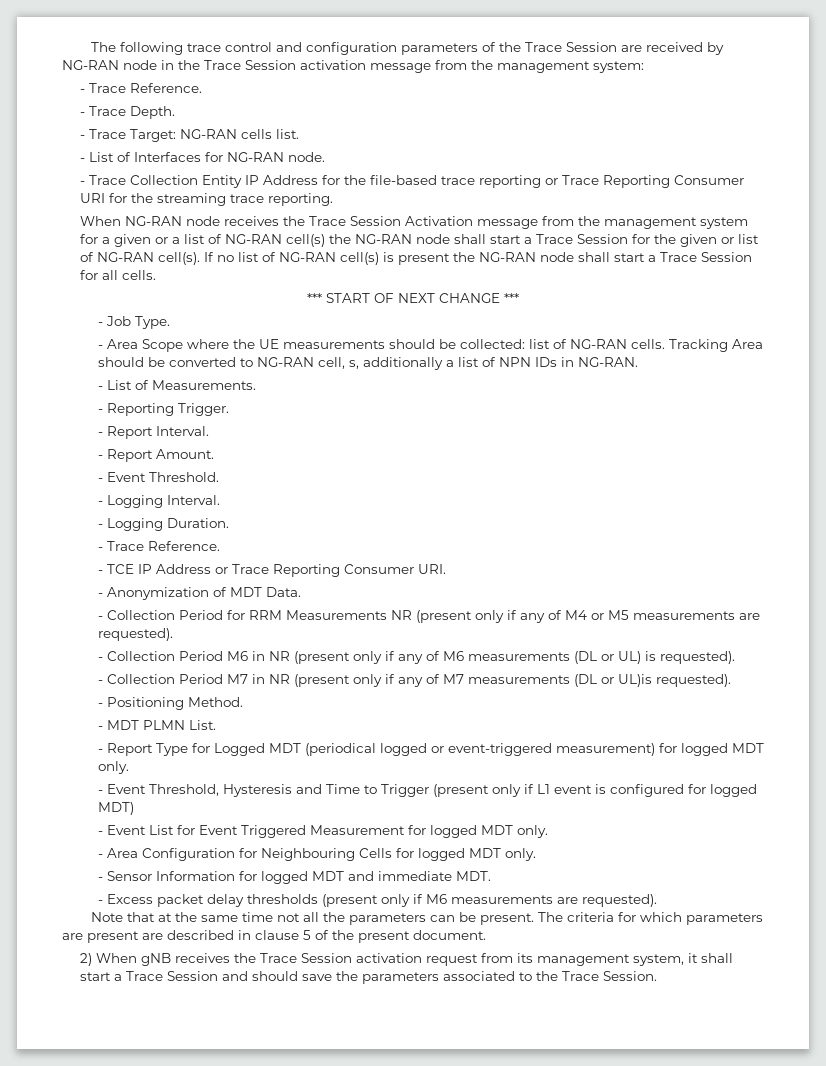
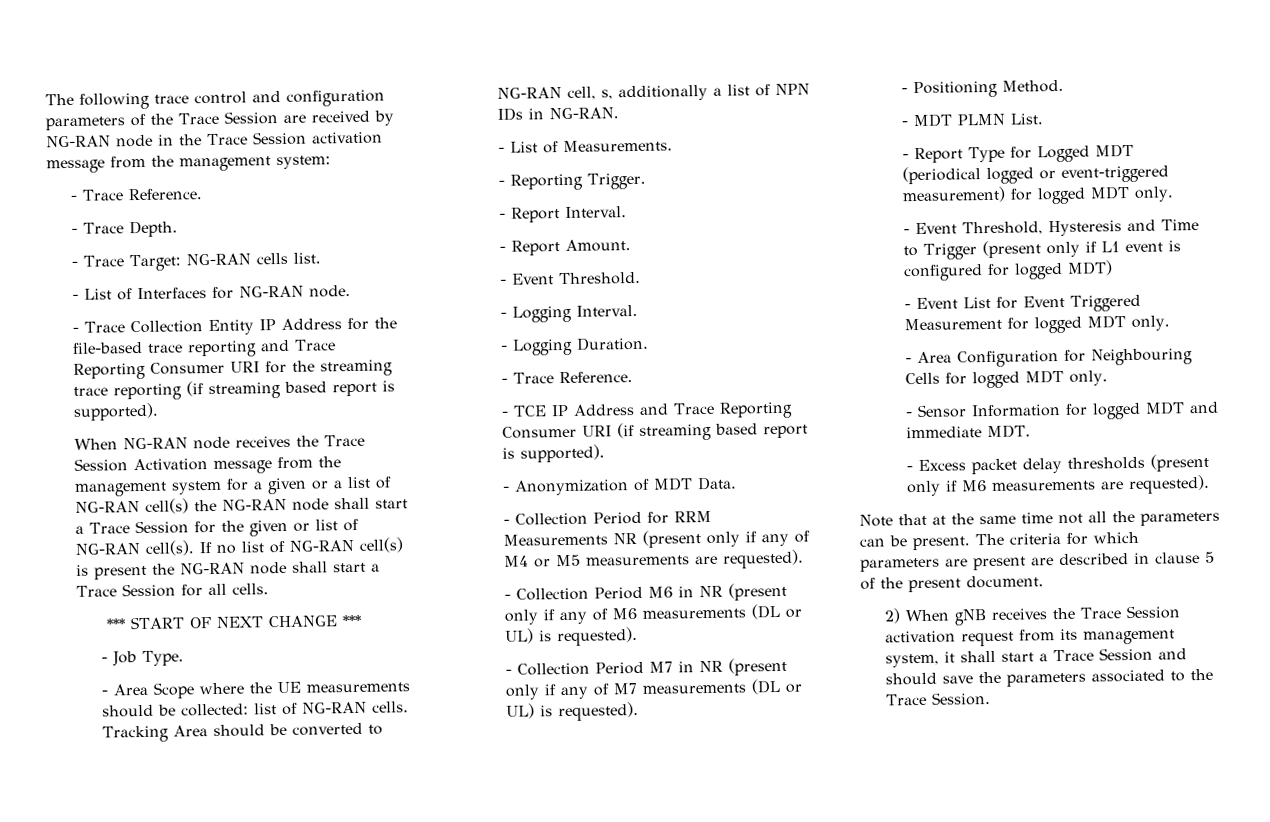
[544,178,558,185] or -> [259,339,290,352] and
[267,193,333,206] reporting. -> [112,380,395,401] [72,402,159,421] reporting (if streaming based report is supported).
[214,564,446,577] or Trace Reporting Consumer URI. -> [638,401,793,419] [501,423,808,441] [501,444,605,463] and Trace Reporting Consumer URI (if streaming based report is supported).
[617,674,652,687] UL)is -> [505,703,553,719] UL) is

